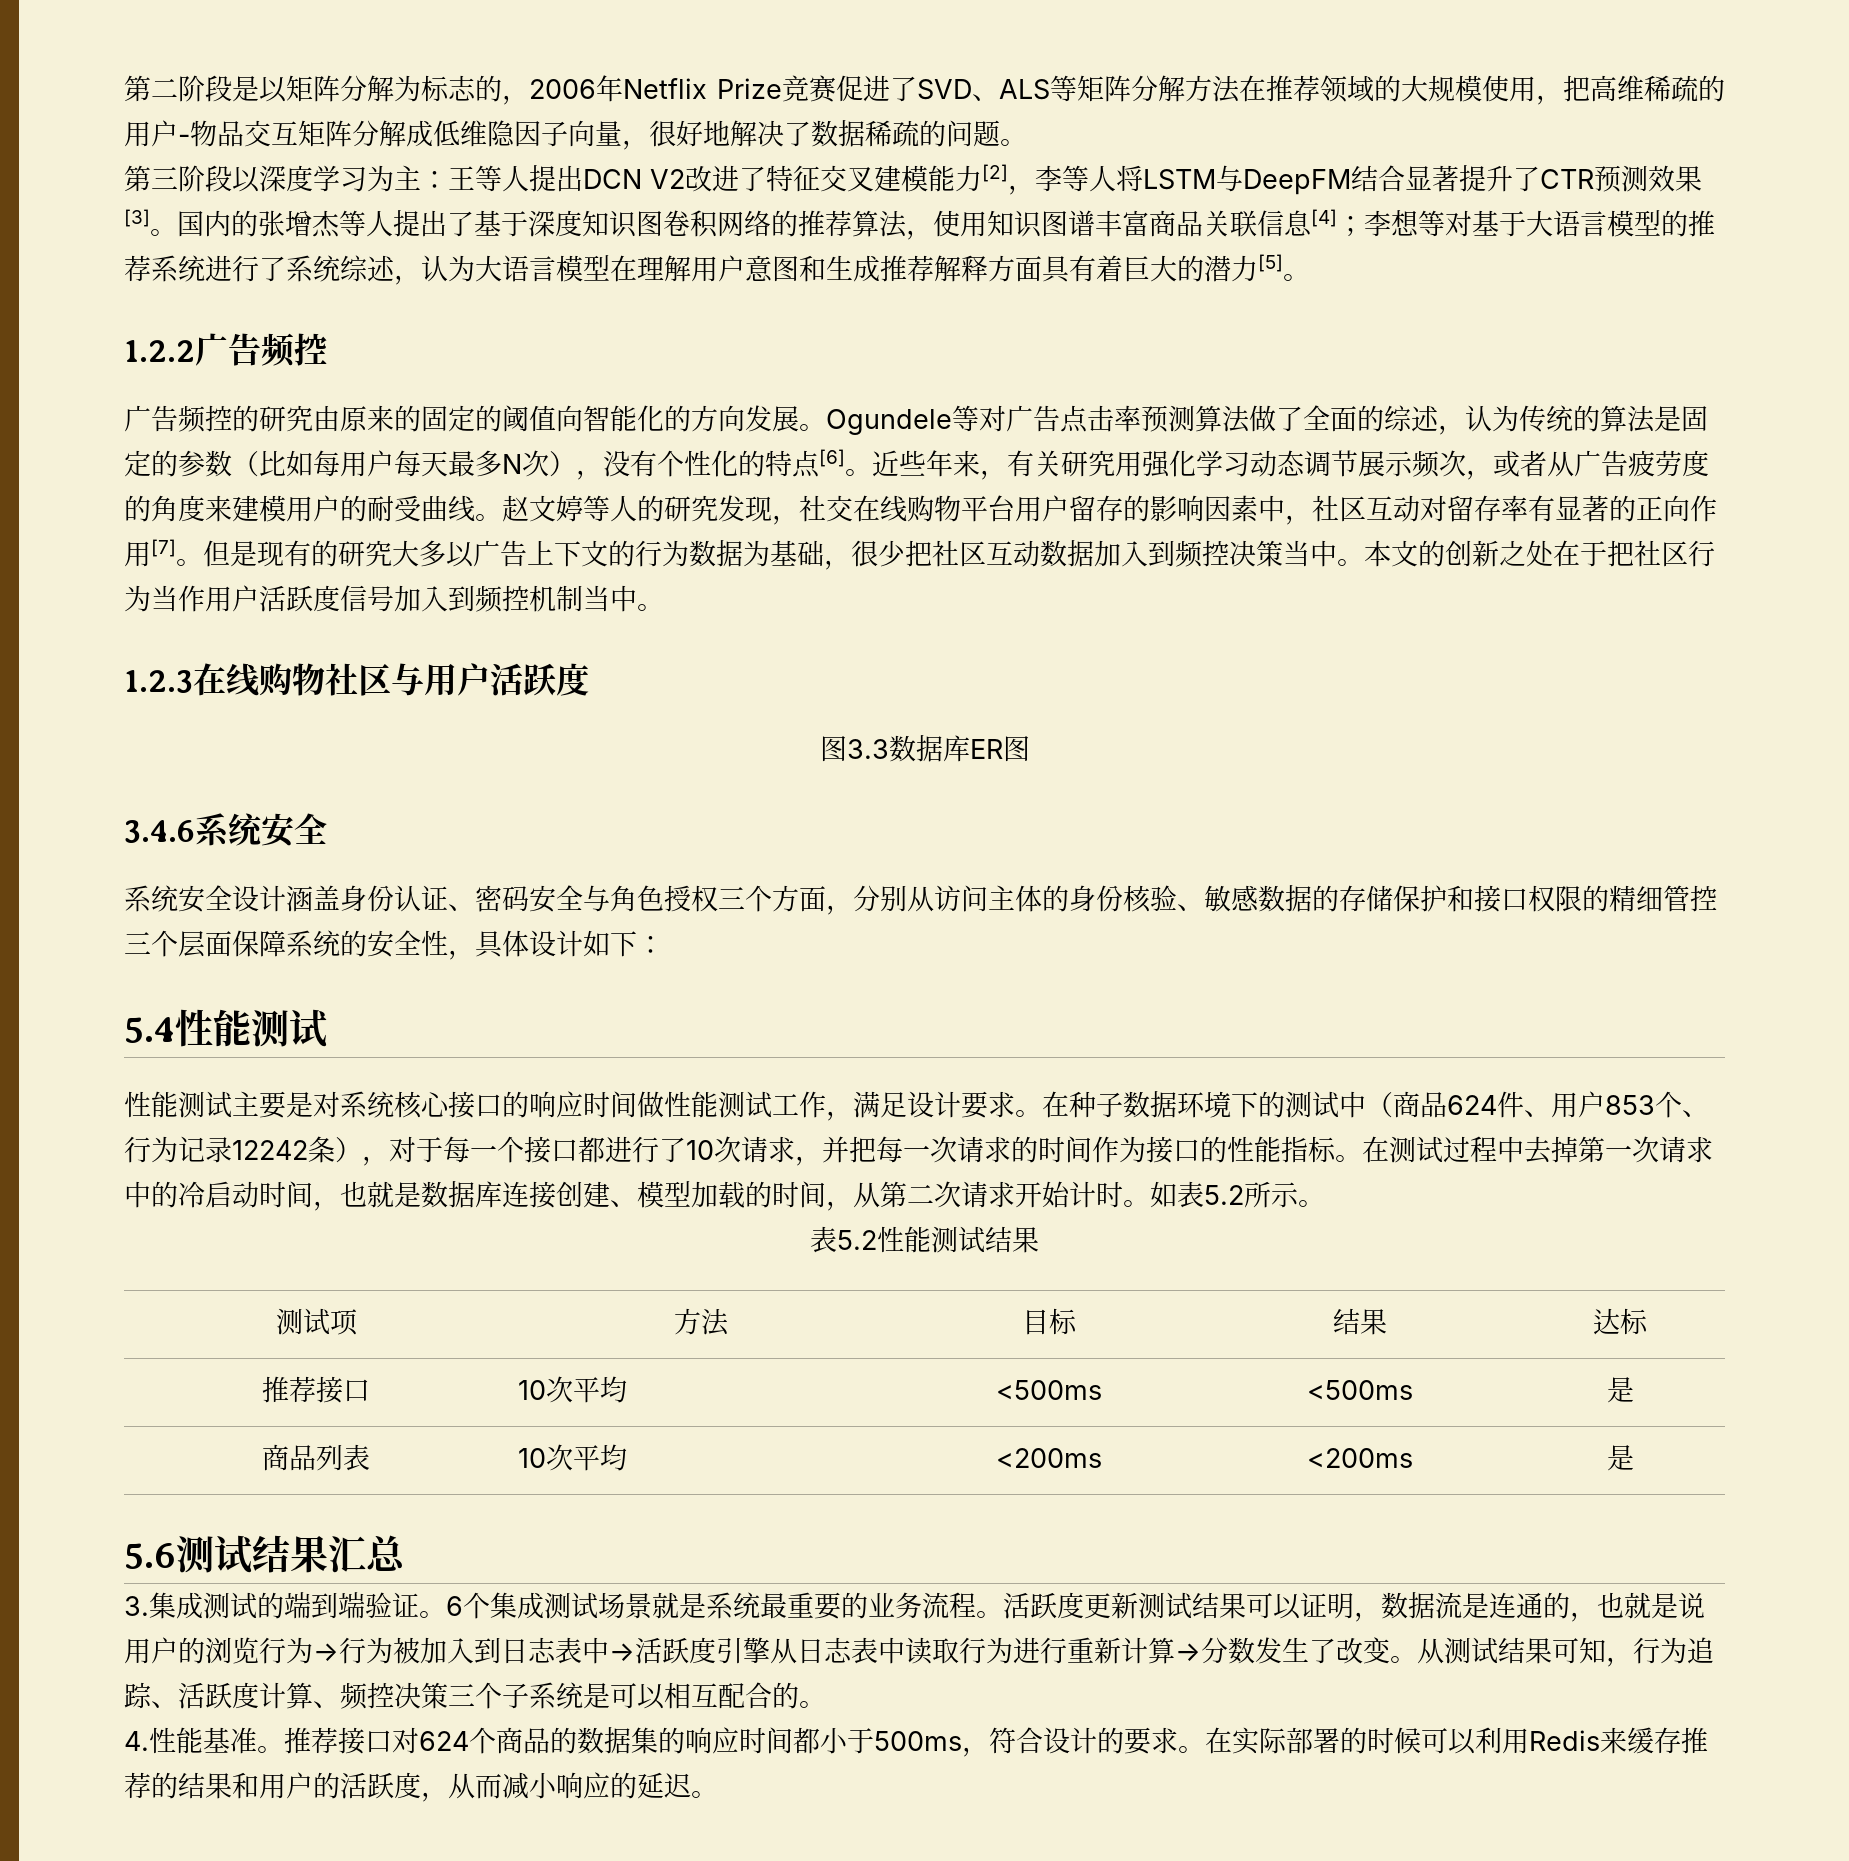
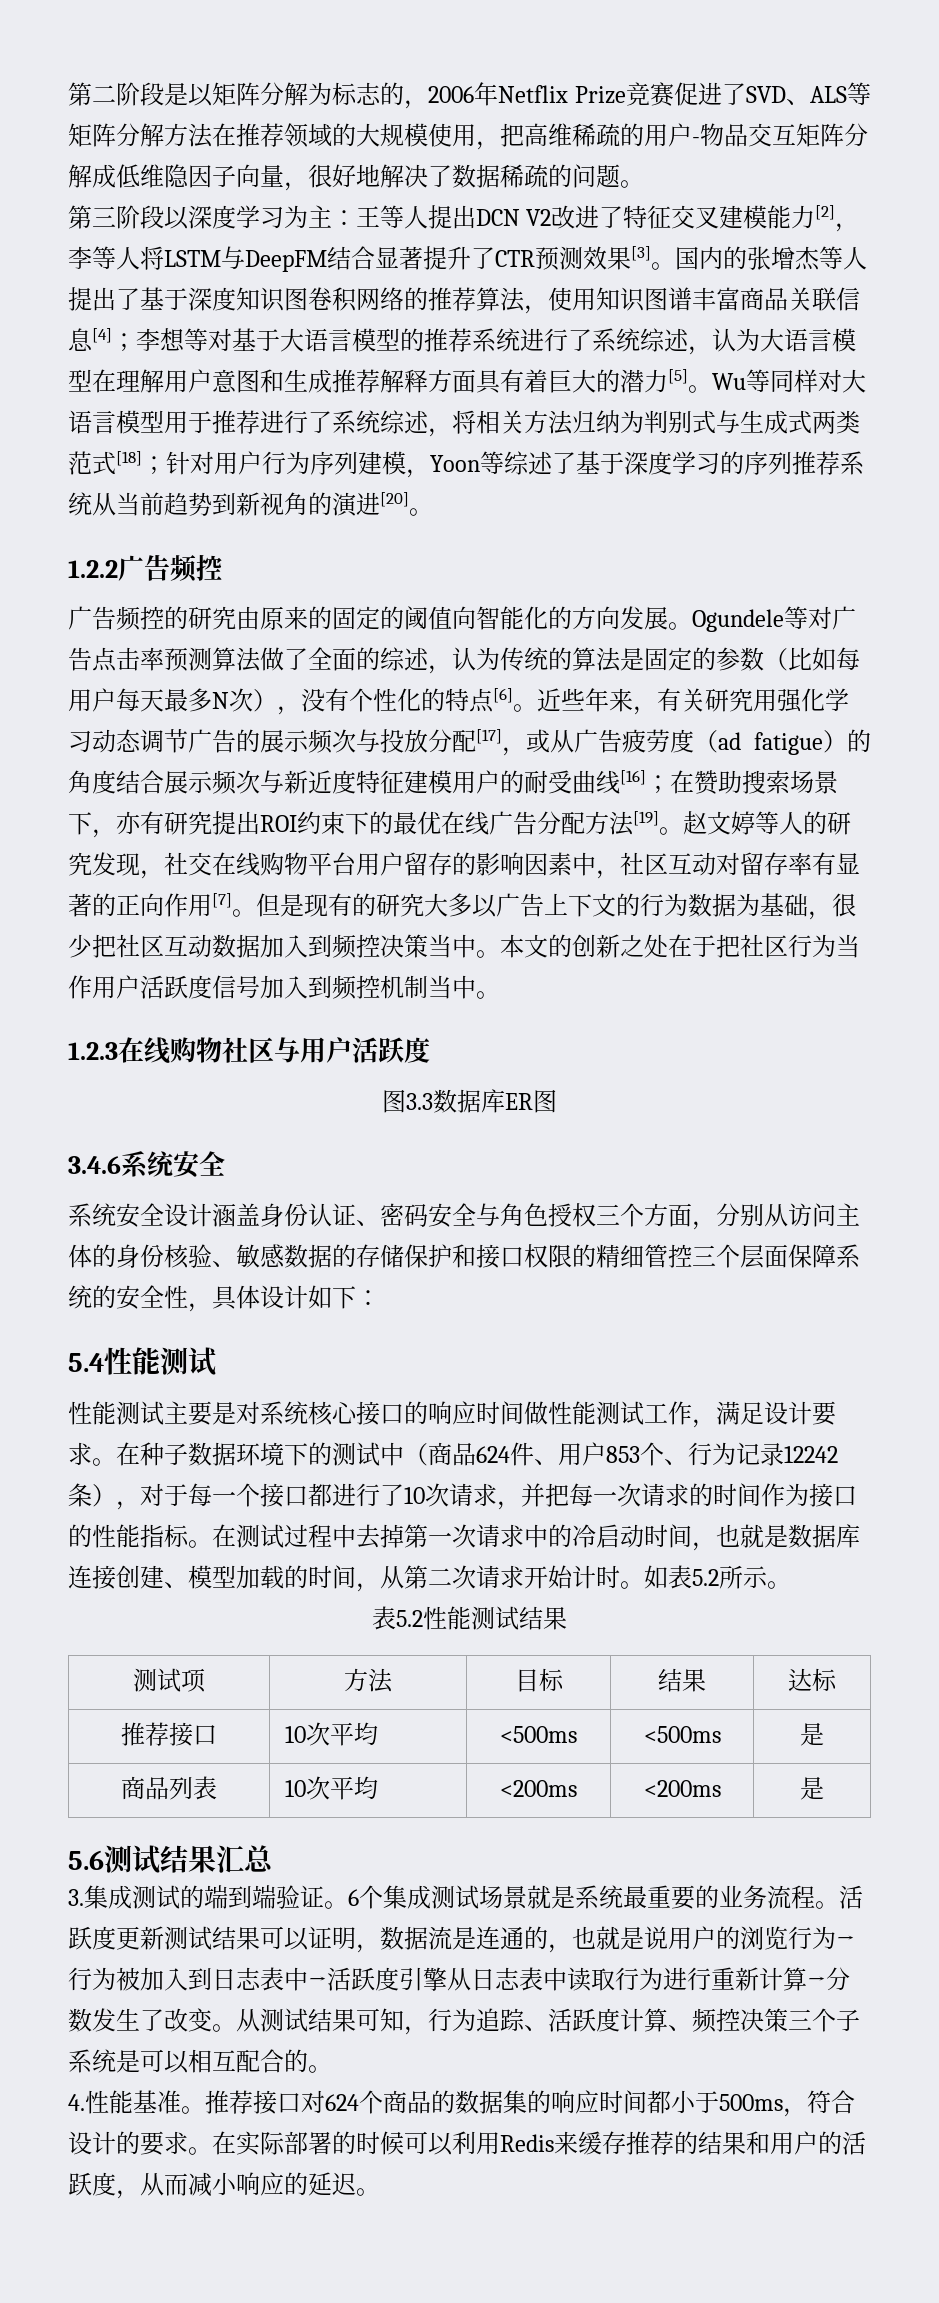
(1310, 277) none -> [712,369,866,393] [68,410,860,437] [68,451,864,478] [68,492,409,517] [409,508,433,516] Wu等同样对大语言模型用于推荐进行了系统综述，将相关方法归纳为判别式与生成式两类范式[18]；针对用户行为序列建模，Yoon等综述了基于深度学习的序列推荐系统从当前趋势到新视角的演进[20]。
[1358,450,1709,480] [124,495,232,522] 展示频次，或者从广告疲劳度的角度来 -> [188,729,502,754] [502,729,871,756] [68,770,404,795] 广告的展示频次与投放分配[17]，或从广告疲劳度（ad fatigue）的角度结合展示频次与新近度特征
(475, 508) none -> [620,770,838,795] [68,811,659,838] [16]；在赞助搜索场景下，亦有研究提出ROI约束下的最优在线广告分配方法[19]

